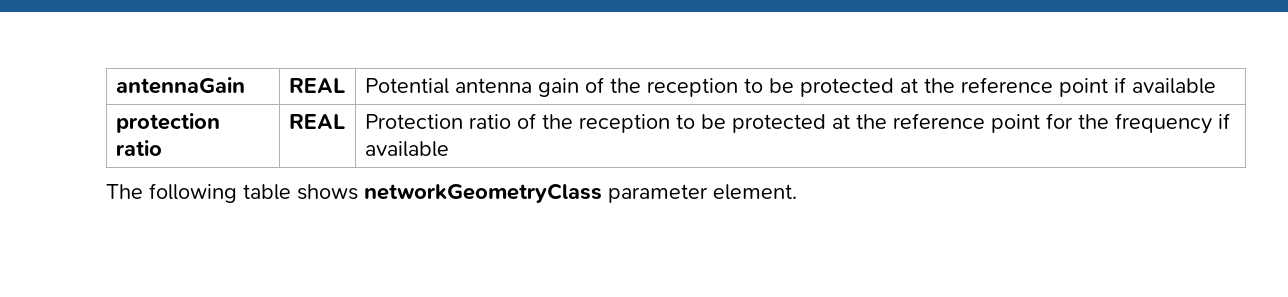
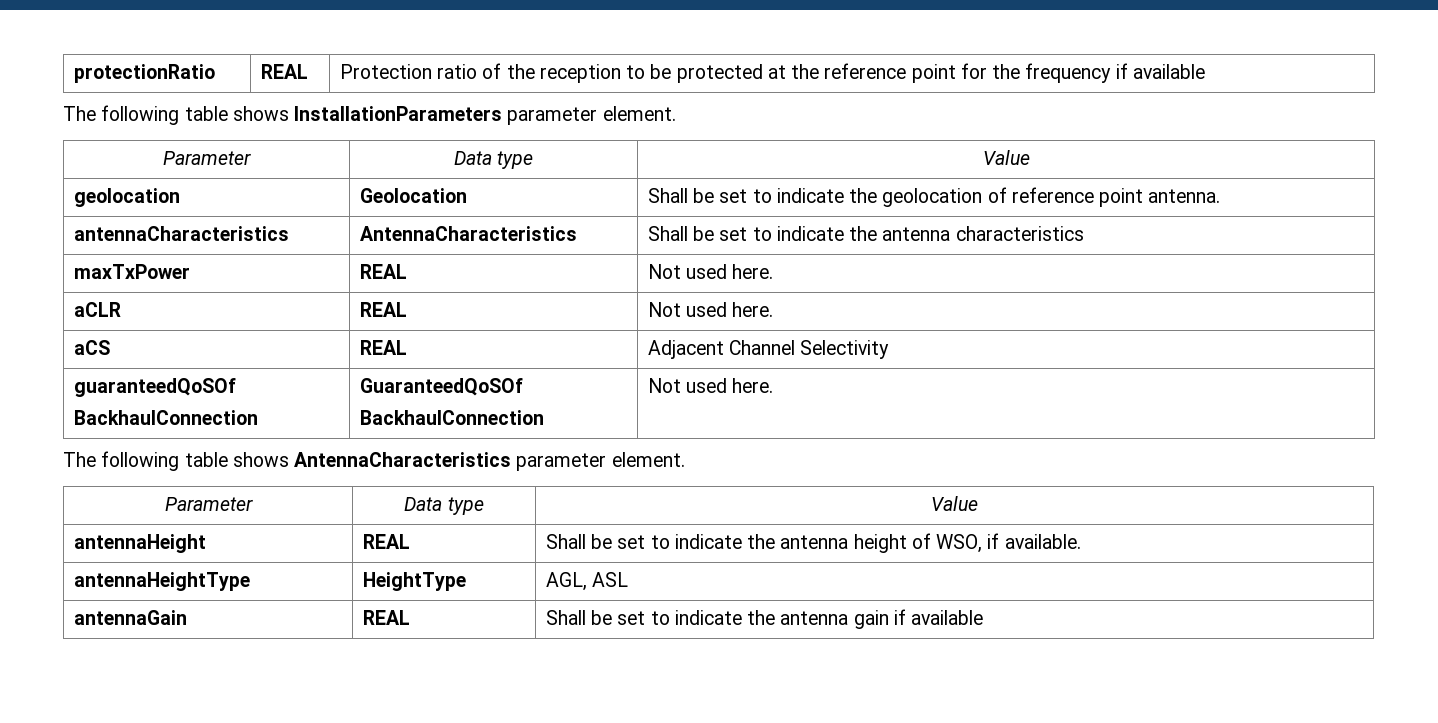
[115,77,245,94] [288,78,345,93] [364,77,1216,97] [115,113,220,133] [115,140,162,156] antennaGain | REAL | Potential antenna gain of the reception to be protected at the reference point if available // protection ratio -> [73,64,215,83] protectionRatio
[364,183,797,203] networkGeometryClass parameter element. -> [294,106,676,125] [163,151,251,165] [453,151,534,169] [982,150,1030,165] [73,188,180,207] [359,188,467,203] [647,187,1221,207] [73,226,289,241] [359,226,577,241] [647,226,1084,241] [73,264,190,279] [359,264,407,279] [647,264,774,279] [73,302,121,317] [359,302,407,317] [647,302,774,317] [73,340,110,355] [359,340,407,355] [647,340,890,359] [73,378,236,397] [73,410,258,425] [359,378,523,396] [359,410,544,425] [647,378,774,393] [63,451,685,471] [164,497,253,511] [404,497,484,515] [931,496,978,511] [73,534,206,553] [362,534,410,549] [545,533,1081,553] [73,572,250,591] [362,572,466,591] [545,572,629,591] [73,610,187,625] [362,610,410,625] [545,609,984,629] InstallationParameters parameter element. // Parameter | Data type | Value // geolocation | Geolocation | Shall be set to indicate the geolocation of reference point antenna. // antennaCharacteristics | AntennaCharacteristics | Shall be set to indicate the antenna characteristics // maxTxPower | REAL | Not used here. // aCLR | REAL | Not used here. // aCS | REAL | Adjacent Channel Selectivity // guaranteedQoSOf // BackhaulConnection | GuaranteedQoSOf // BackhaulConnection | Not used here. // The following table shows AntennaCharacteristics parameter element. // Parameter | Data type | Value // antennaHeight | REAL | Shall be set to indicate the antenna height of WSO, if available. // antennaHeightType | HeightType | AGL, ASL // antennaGain | REAL | Shall be set to indicate the antenna gain if available

